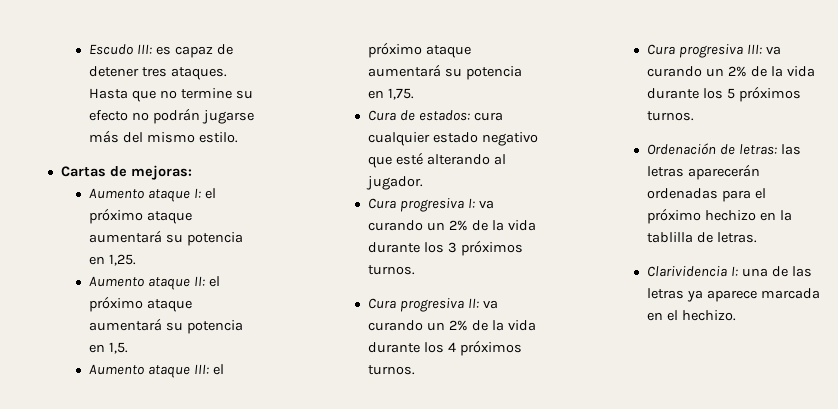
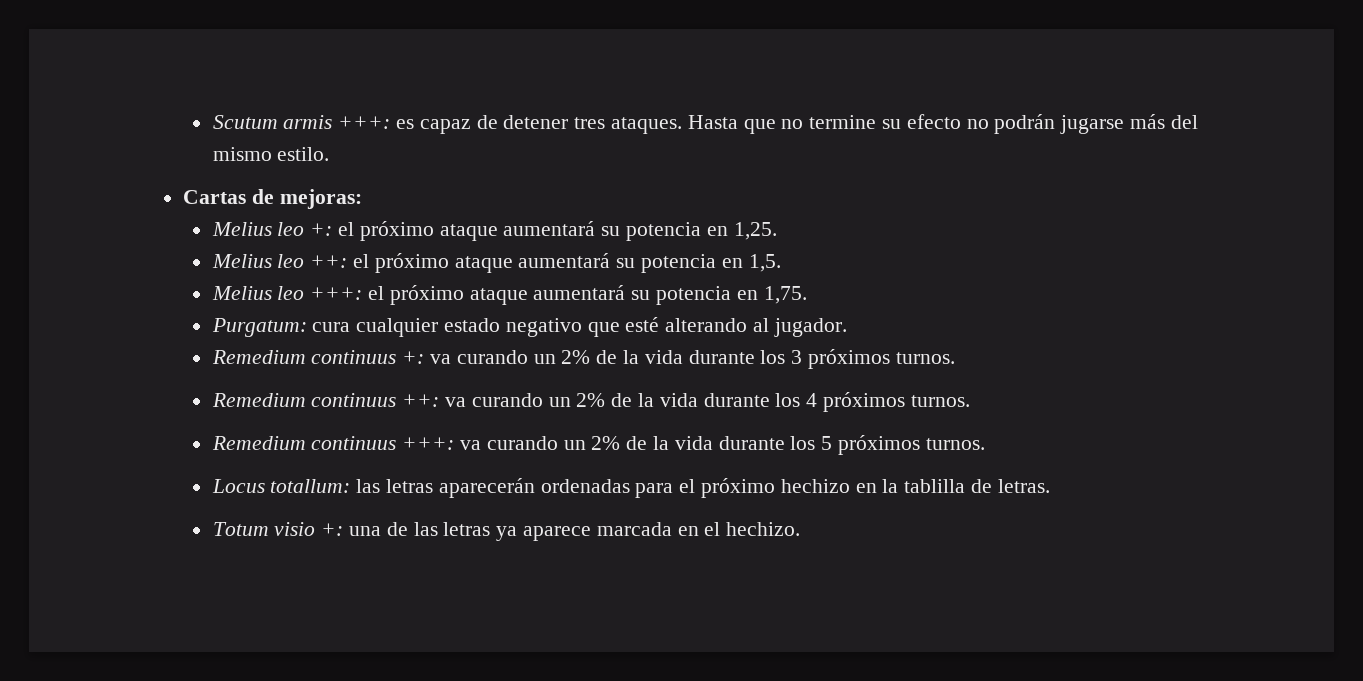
[88,44,152,55] Escudo III: -> [212,115,391,129] Scutum armis +++:
[88,188,201,202] Aumento ataque I: -> [211,222,333,236] Melius leo +:
[88,276,205,290] Aumento ataque II: -> [211,254,348,268] Melius leo ++:
[88,364,209,378] Aumento ataque III: -> [211,286,363,300] Melius leo +++:
[367,110,470,121] Cura de estados: -> [211,318,307,337] Purgatum:
[367,198,475,212] Cura progresiva I: -> [211,350,425,364] Remedium continuus +:
[367,298,479,312] Cura progresiva II: -> [211,393,440,407] Remedium continuus ++:
[646,44,762,58] Cura progresiva III: -> [211,436,455,450] Remedium continuus +++:
[646,143,777,155] Ordenación de letras: -> [211,479,351,493] Locus totallum:
[646,266,738,277] Clarividencia I: -> [212,522,344,536] Totum visio +:

